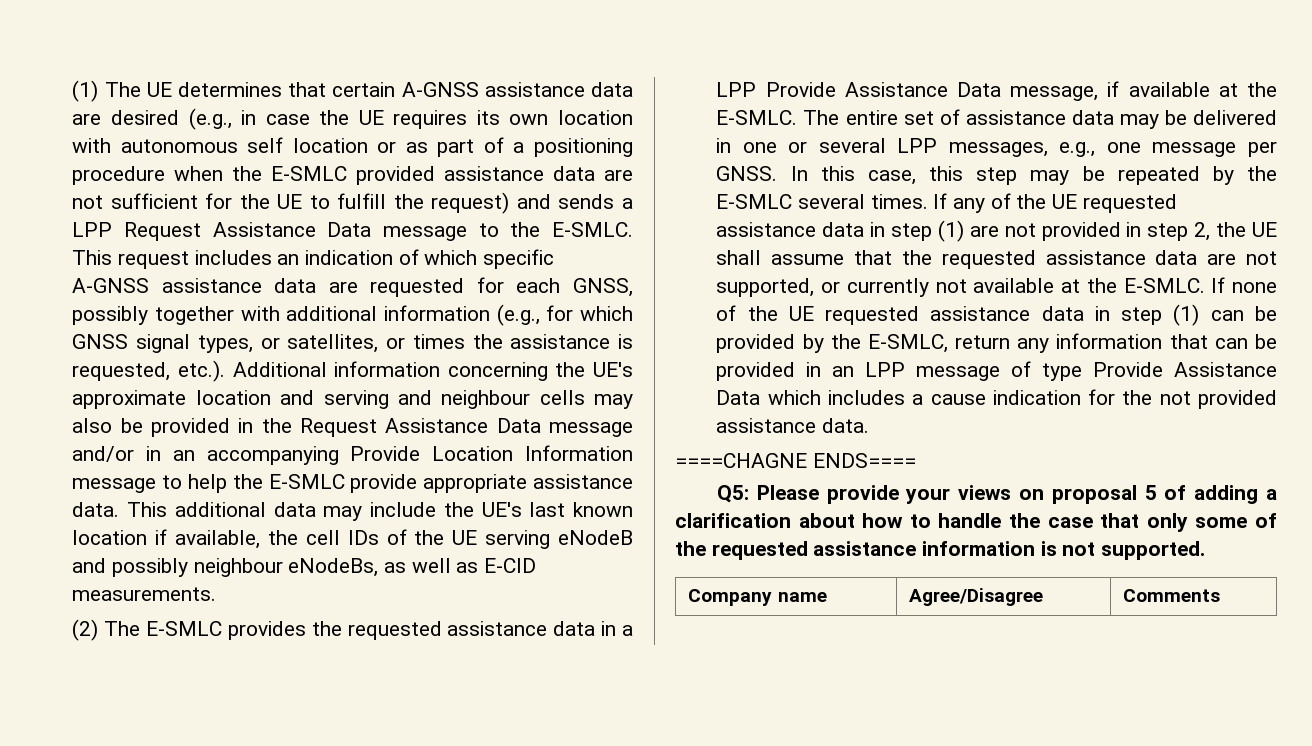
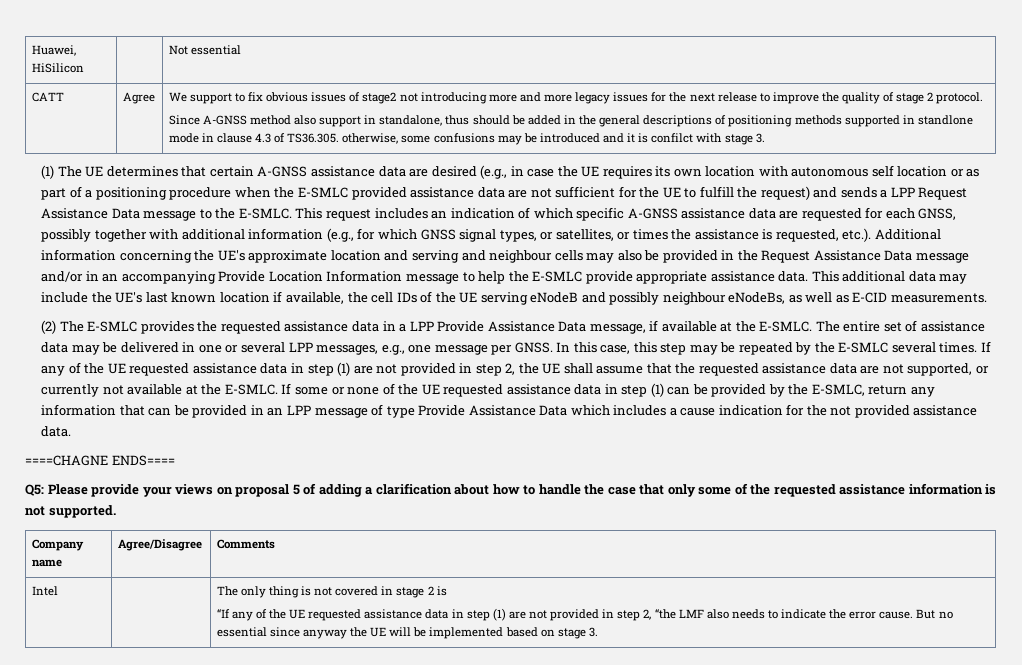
(72, 91) none -> [31,45,76,56] [31,63,84,73] [168,45,241,55] [31,92,64,102] [122,92,155,104] [168,92,984,104] [168,115,973,127] [168,133,765,145] Huawei, HiSilicon | | Not essential // CATT | Agree | We support to fix obvious issues of stage2 not introducing more and more legacy issues for the next release to improve the quality of stage 2 protocol. // Since A-GNSS method also support in standalone, thus should be added in the general descriptions of positioning methods supported in standlone mode in clause 4.3 of TS36.305. otherwise, some confusions may be introduced and it is confilct with stage 3. //
(1226, 285) none -> [294,387,345,395] some or
(1221, 595) none -> [31,586,58,596] [216,586,447,598] [216,608,953,621] [216,627,598,639] // Intel | | The only thing is not covered in stage 2 is // “If any of the UE requested assistance data in step (1) are not provided in step 2, “the LMF also needs to indicate the error cause. But no essential since anyway the UE will be implemented based on stage 3.

